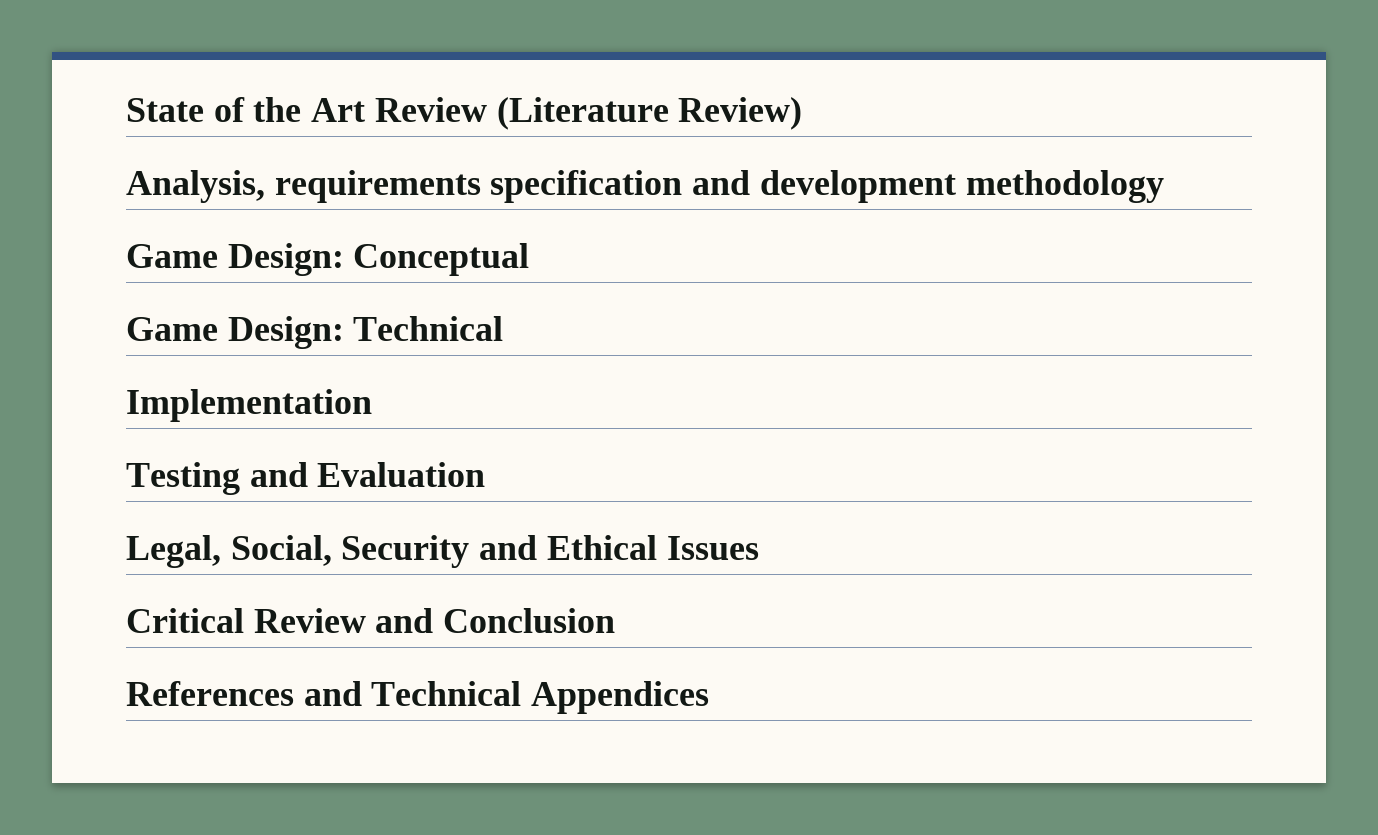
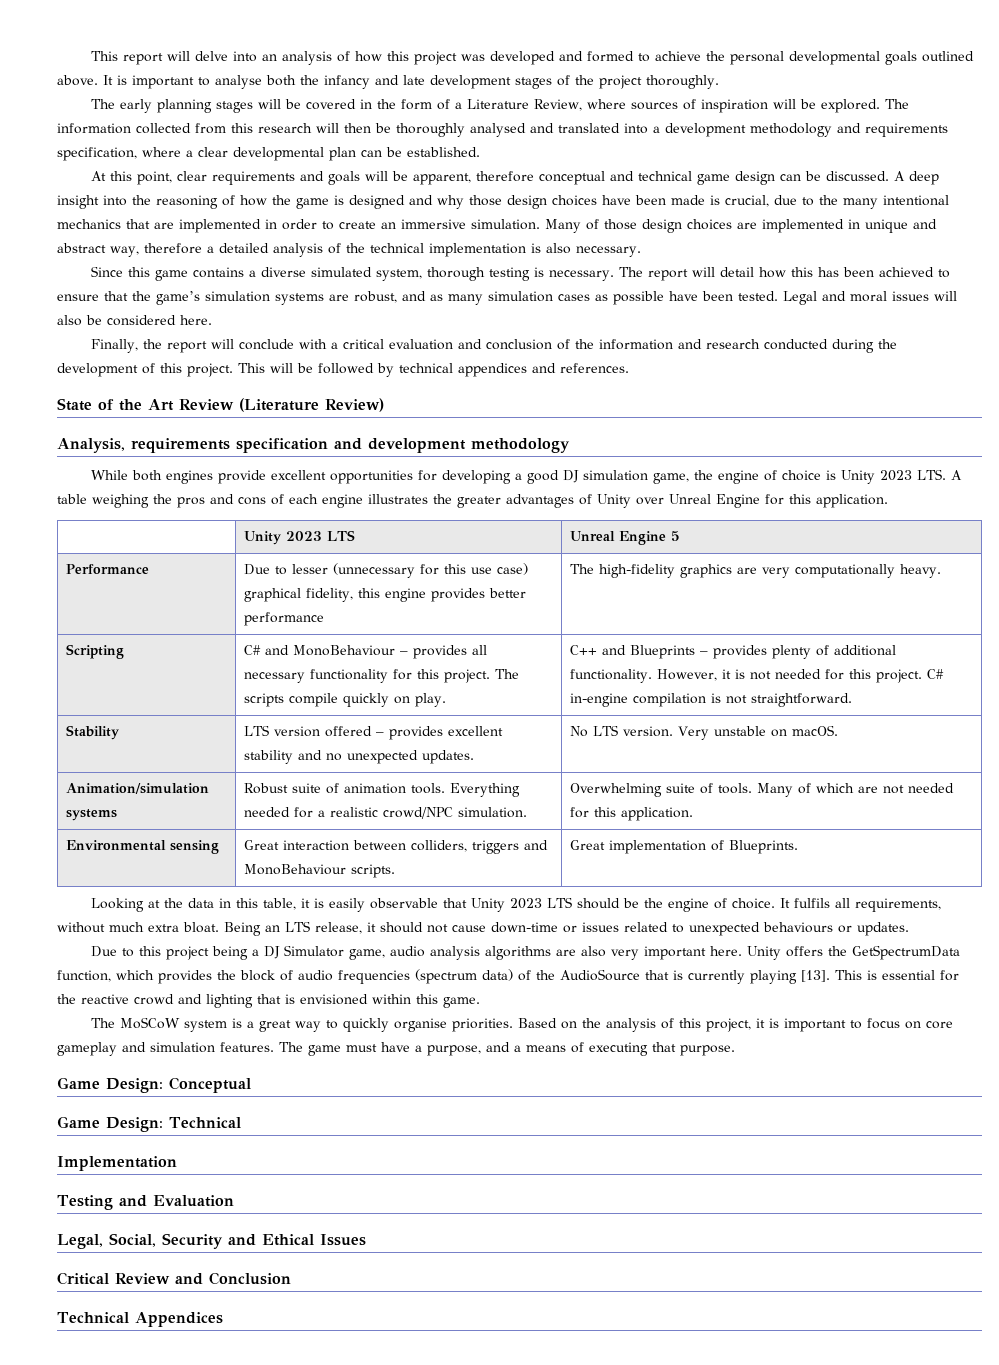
(126, 110) none -> [91,51,975,65] [57,75,719,89] [91,99,910,113] [57,123,948,137] [57,147,480,161] [91,171,940,185] [57,195,949,209] [57,219,937,233] [57,243,641,257] [91,266,951,281] [57,291,957,305] [57,315,212,326] [91,339,898,353] [57,363,629,377] This report will delve into an analysis of how this project was developed and formed to achieve the personal developmental goals outlined above. It is important to analyse both the infancy and late development stages of the project thoroughly. // The early planning stages will be covered in the form of a Literature Review, where sources of inspiration will be explored. The information collected from this research will then be thoroughly analysed and translated into a development methodology and requirements specification, where a clear developmental plan can be established. // At this point, clear requirements and goals will be apparent, therefore conceptual and technical game design can be discussed. A deep insight into the reasoning of how the game is designed and why those design choices have been made is crucial, due to the many intentional mechanics that are implemented in order to create an immersive simulation. Many of those design choices are implemented in unique and abstract way, therefore a detailed analysis of the technical implementation is also necessary. // Since this game contains a diverse simulated system, thorough testing is necessary. The report will detail how this has been achieved to ensure that the game’s simulation systems are robust, and as many simulation cases as possible have been tested. Legal and moral issues will also be considered here. // Finally, the report will conclude with a critical evaluation and conclusion of the information and research conducted during the development of this project. This will be followed by technical appendices and references. //
(1164, 186) none -> [91,469,963,484] [57,494,888,508] [244,530,356,545] [570,531,681,545] [66,564,150,574] [244,563,529,578] [244,588,527,602] [244,612,325,626] [570,564,942,578] [66,644,125,659] [244,645,488,659] [244,669,520,683] [244,693,447,707] [570,645,897,659] [570,669,945,683] [570,693,853,707] [66,725,120,740] [244,725,504,740] [244,750,475,764] [570,725,839,740] [66,783,210,794] [66,809,118,821] [244,783,521,797] [244,807,528,819] [570,783,955,797] [570,807,694,821] [66,840,220,854] [244,840,549,854] [244,864,396,878] [570,840,799,854] [91,897,942,912] [57,921,909,936] [91,945,961,960] [57,969,959,984] [57,994,480,1008] [91,1017,954,1032] [57,1042,735,1056] // While both engines provide excellent opportunities for developing a good DJ simulation game, the engine of choice is Unity 2023 LTS. A table weighing the pros and cons of each engine illustrates the greater advantages of Unity over Unreal Engine for this application. // | Unity 2023 LTS | Unreal Engine 5 // Performance | Due to lesser (unnecessary for this use case) graphical fidelity, this engine provides better performance | The high-fidelity graphics are very computationally heavy. // Scripting | C# and MonoBehaviour – provides all necessary functionality for this project. The scripts compile quickly on play. | C++ and Blueprints – provides plenty of additional functionality. However, it is not needed for this project. C# in-engine compilation is not straightforward. // Stability | LTS version offered – provides excellent stability and no unexpected updates. | No LTS version. Very unstable on macOS. // Animation/simulation systems | Robust suite of animation tools. Everything needed for a realistic crowd/NPC simulation. | Overwhelming suite of tools. Many of which are not needed for this application. // Environmental sensing | Great interaction between colliders, triggers and MonoBehaviour scripts. | Great implementation of Blueprints. // Looking at the data in this table, it is easily observable that Unity 2023 LTS should be the engine of choice. It fulfils all requirements, without much extra bloat. Being an LTS release, it should not cause down-time or issues related to unexpected behaviours or updates. // Due to this project being a DJ Simulator game, audio analysis algorithms are also very important here. Unity offers the GetSpectrumData function, which provides the block of audio frequencies (spectrum data) of the AudioSource that is currently playing [13]. This is essential for the reactive crowd and lighting that is envisioned within this game. // The MoSCoW system is a great way to quickly organise priorities. Based on the analysis of this project, it is important to focus on core gameplay and simulation features. The game must have a purpose, and a means of executing that purpose.
[126,681,362,706] References and -> (291, 1278) none

